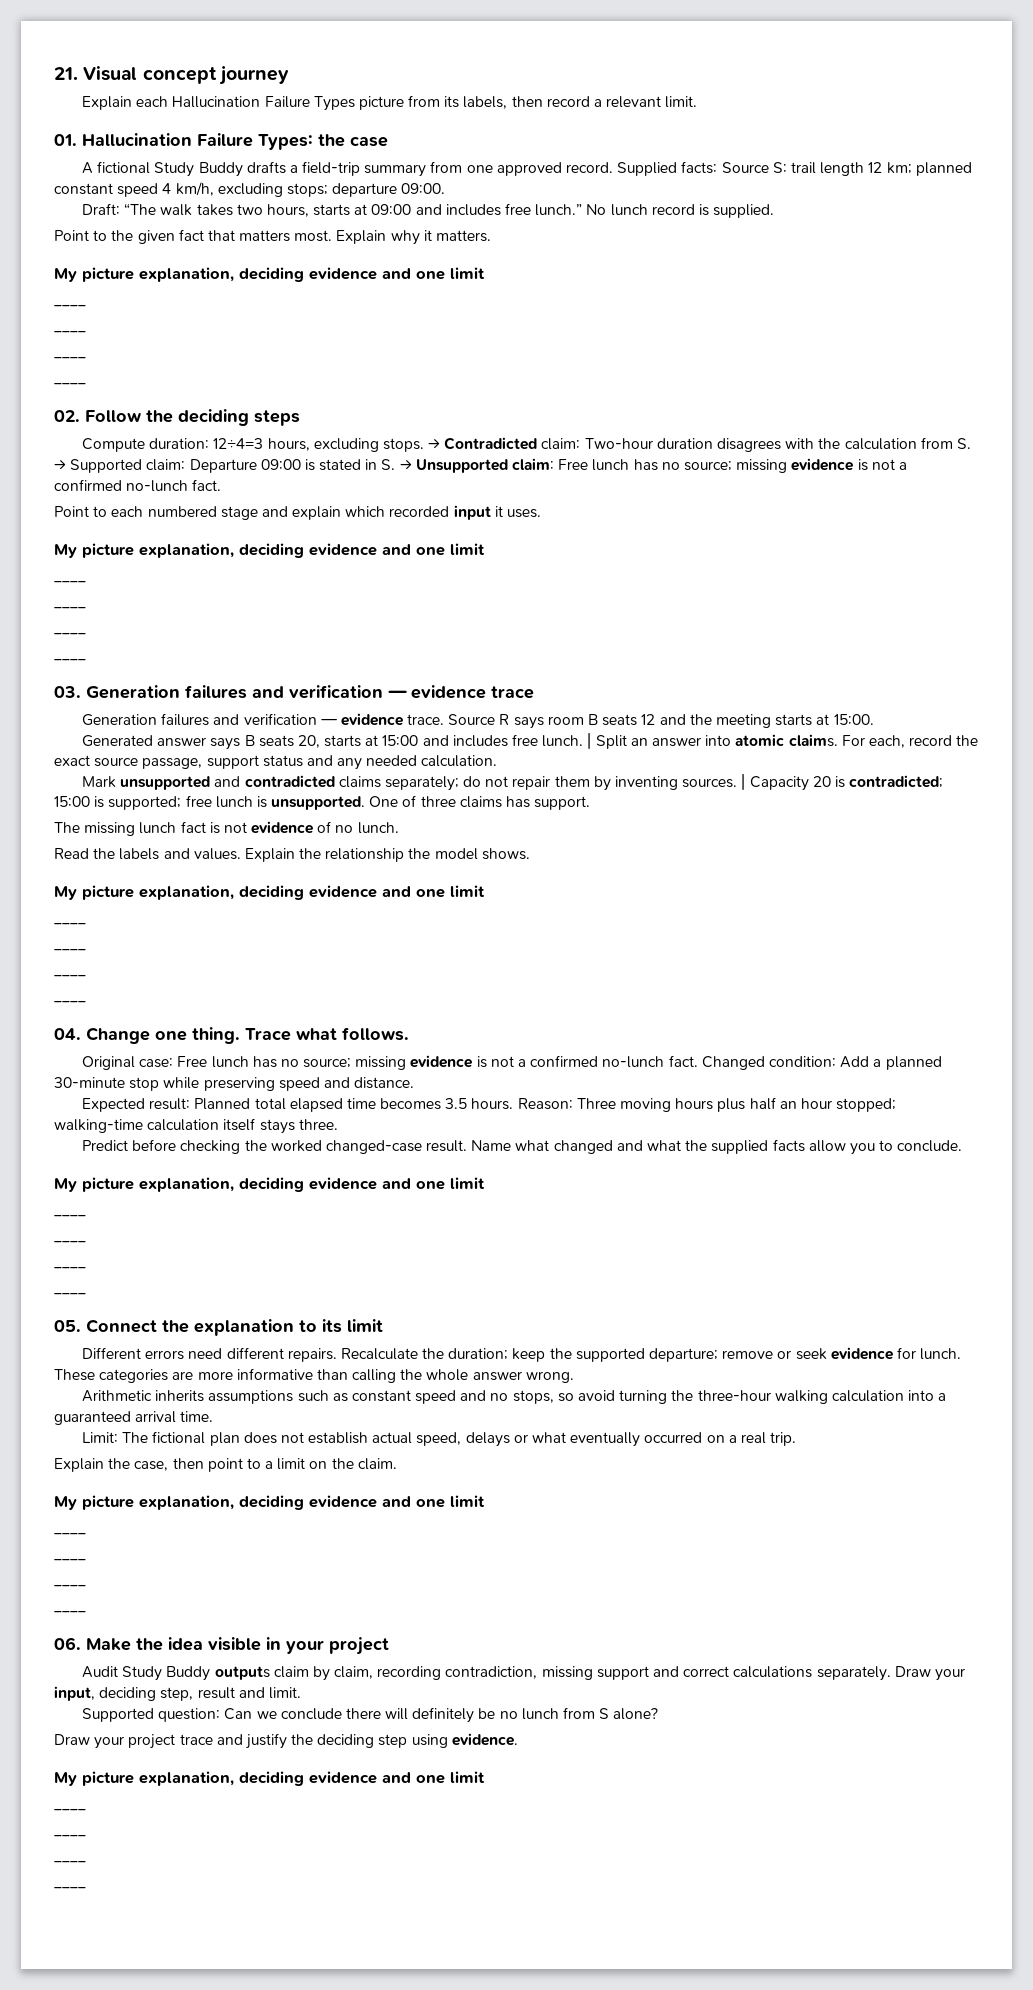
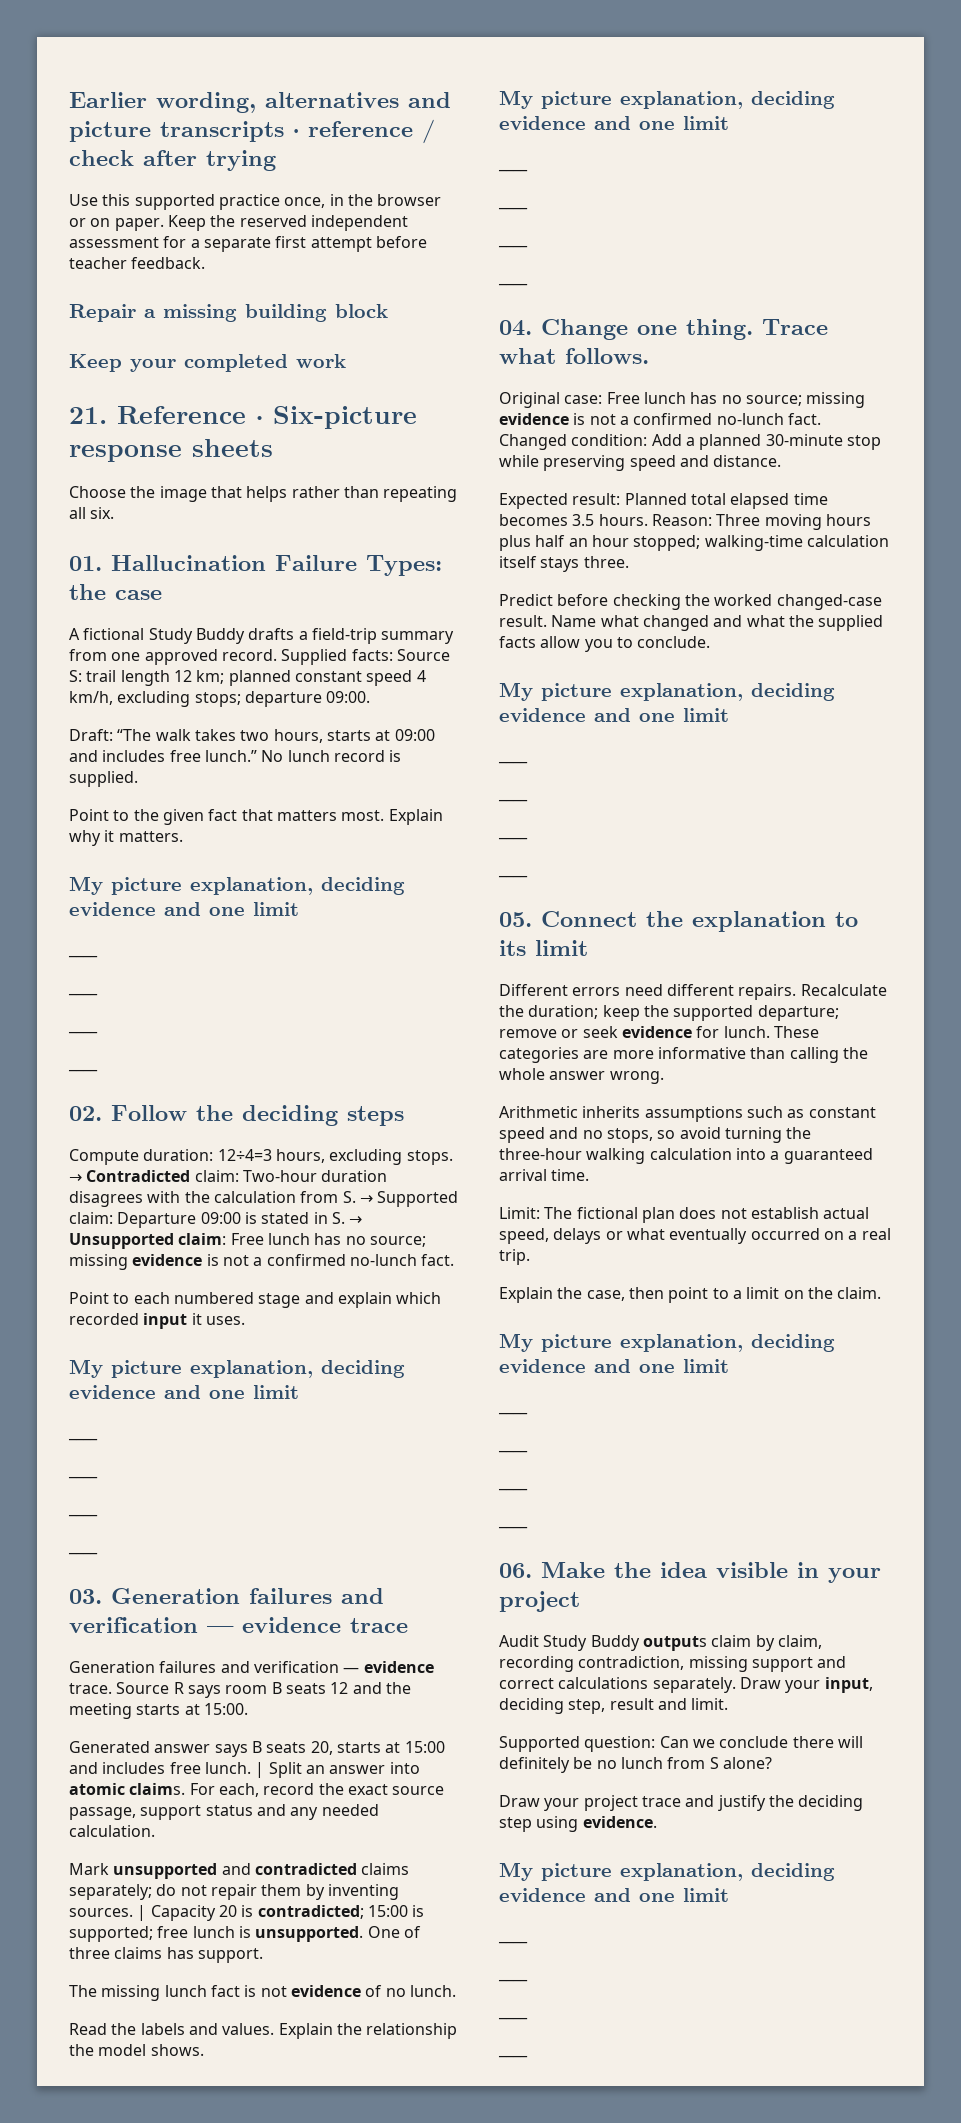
[54,66,289,85] [82,95,698,111] 21. Visual concept journey // Explain each Hallucination Failure Types picture from its labels, then record a relevant limit. -> [69,92,451,113] [69,119,435,144] [69,150,276,171] [69,194,442,210] [69,215,408,231] [69,236,427,252] [69,257,206,269] [69,304,388,322] [69,354,346,372] [69,406,417,429] [69,439,273,462] [69,486,458,502] [69,507,115,519] Earlier wording, alternatives and picture transcripts · reference / check after trying // Use this supported practice once, in the browser or on paper. Keep the reserved independent assessment for a separate first attempt before teacher feedback. // Repair a missing building block // Keep your completed work // 21. Reference · Six-picture response sheets // Choose the image that helps rather than repeating all six.

